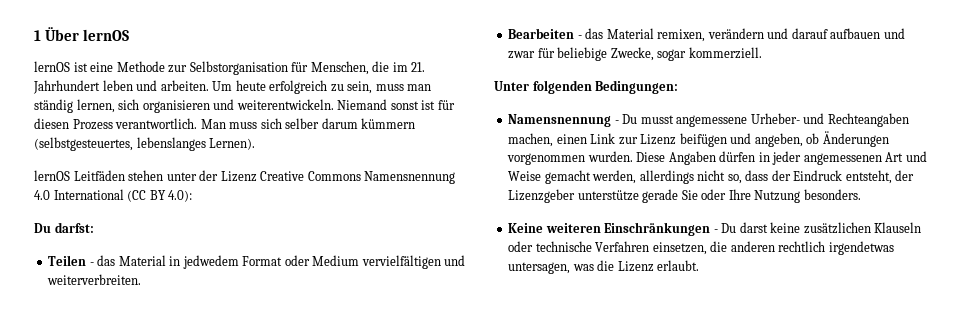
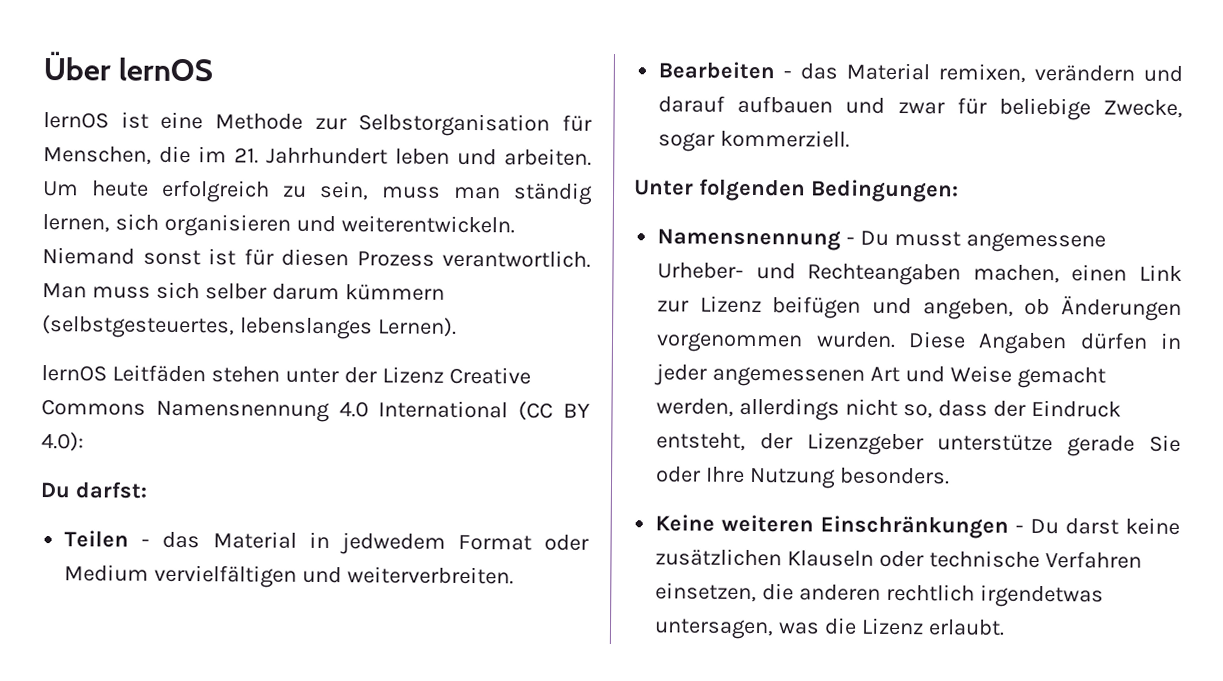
[34,30,41,41] 1 -> (43, 66) none

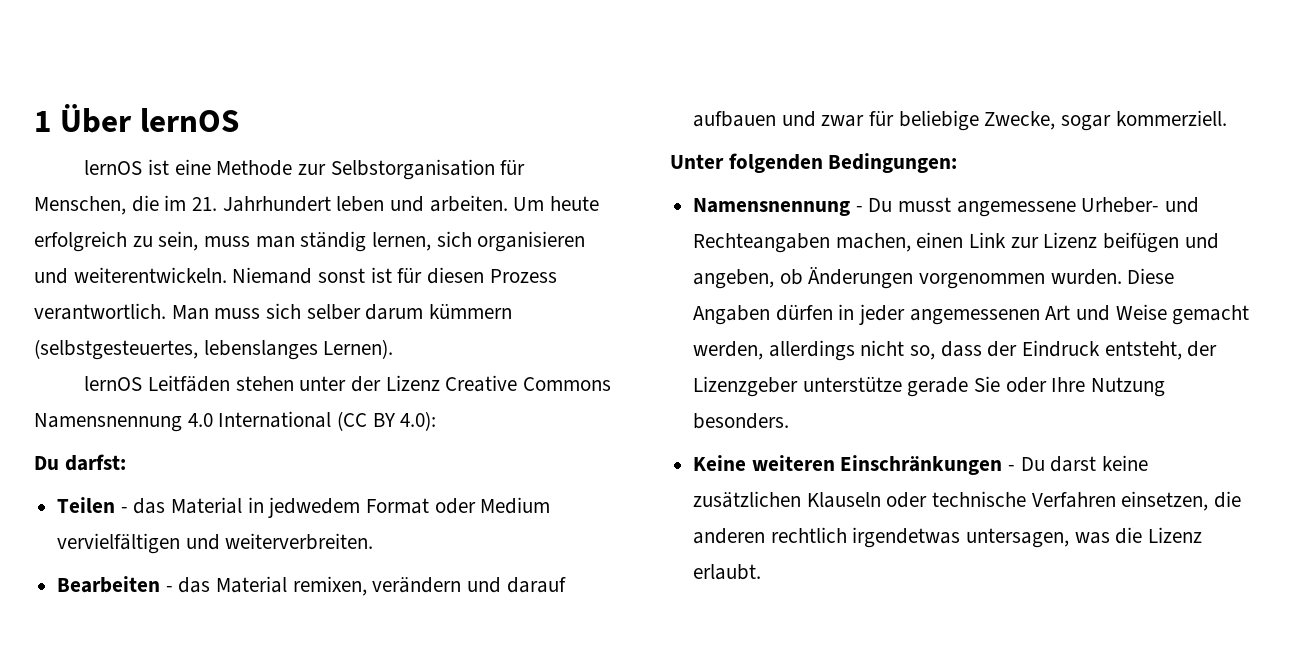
(43, 66) none -> [34,111,51,132] 1

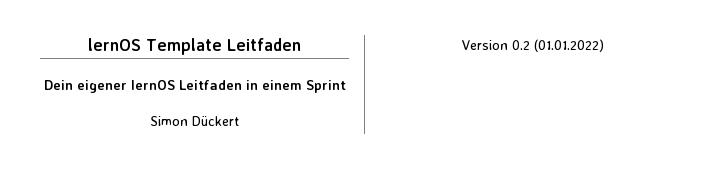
[34,104,239,133] [84,159,526,180] [34,195,600,215] [34,231,586,252] [34,267,557,284] [34,303,513,320] [34,339,394,360] [84,375,611,392] [34,411,437,432] [34,454,126,471] [57,497,551,518] [57,533,374,554] [57,576,566,596] [693,110,1227,131] [670,153,958,173] [693,197,1200,217] [693,232,1219,253] [693,266,1175,289] [693,304,1250,325] [693,340,1218,361] [693,376,1166,397] [693,413,790,429] [693,455,1149,475] [693,491,1242,511] [693,527,1203,548] [693,564,762,580] 1 Über lernOS // lernOS ist eine Methode zur Selbstorganisation für Menschen, die im 21. Jahrhundert leben und arbeiten. Um heute erfolgreich zu sein, muss man ständig lernen, sich organisieren und weiterentwickeln. Niemand sonst ist für diesen Prozess verantwortlich. Man muss sich selber darum kümmern (selbstgesteuertes, lebenslanges Lernen). // lernOS Leitfäden stehen unter der Lizenz Creative Commons Namensnennung 4.0 International (CC BY 4.0): // Du darfst: // Teilen - das Material in jedwedem Format oder Medium vervielfältigen und weiterverbreiten. // Bearbeiten - das Material remixen, verändern und darauf aufbauen und zwar für beliebige Zwecke, sogar kommerziell. // Unter folgenden Bedingungen: // Namensnennung - Du musst angemessene Urheber- und Rechteangaben machen, einen Link zur Lizenz beifügen und angeben, ob Änderungen vorgenommen wurden. Diese Angaben dürfen in jeder angemessenen Art und Weise gemacht werden, allerdings nicht so, dass der Eindruck entsteht, der Lizenzgeber unterstütze gerade Sie oder Ihre Nutzung besonders. // Keine weiteren Einschränkungen - Du darst keine zusätzlichen Klauseln oder technische Verfahren einsetzen, die anderen rechtlich irgendetwas untersagen, was die Lizenz erlaubt. -> [88,38,301,55] [43,80,346,93] [150,116,239,126] [461,39,604,52] lernOS Template Leitfaden // Dein eigener lernOS Leitfaden in einem Sprint // Simon Dückert // Version 0.2 (01.01.2022)

